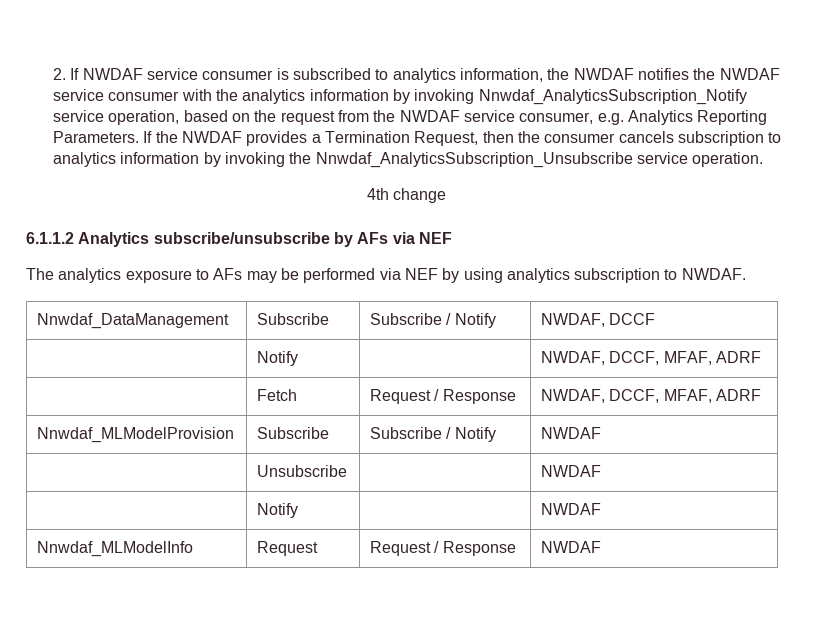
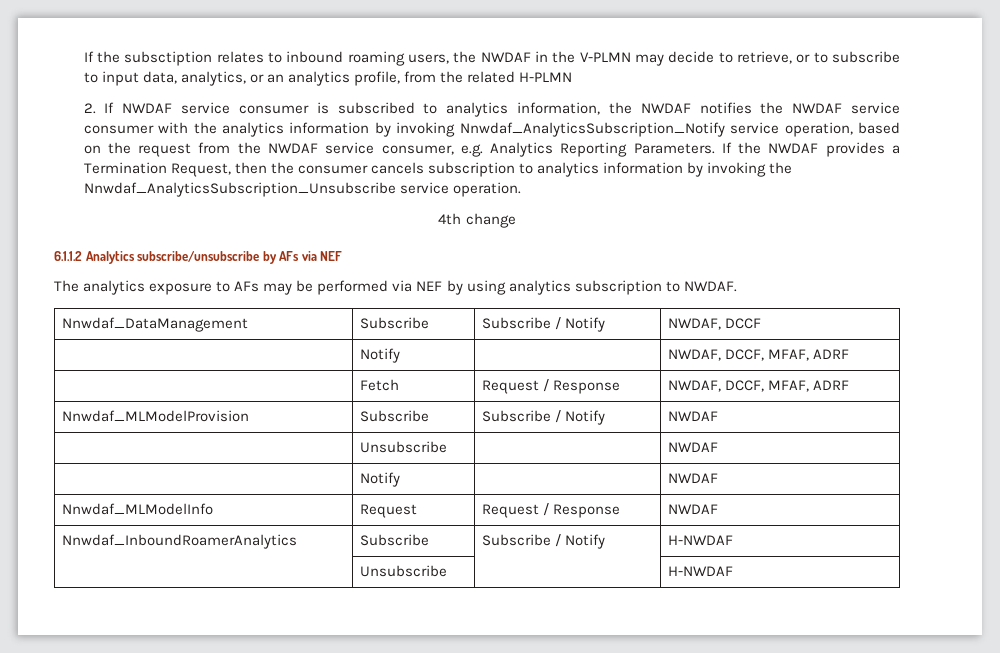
(53, 74) none -> [83,51,901,66] [83,71,573,86] If the subsctiption relates to inbound roaming users, the NWDAF in the V-PLMN may decide to retrieve, or to subscribe to input data, analytics, or an analytics profile, from the related H-PLMN //
(602, 547) none -> [61,534,297,549] [359,534,429,546] [481,534,605,549] [667,535,733,545] [359,565,447,577] [667,566,733,576] // Nnwdaf_InboundRoamerAnalytics | Subscribe | Subscribe / Notify | H-NWDAF // | Unsubscribe | | H-NWDAF

